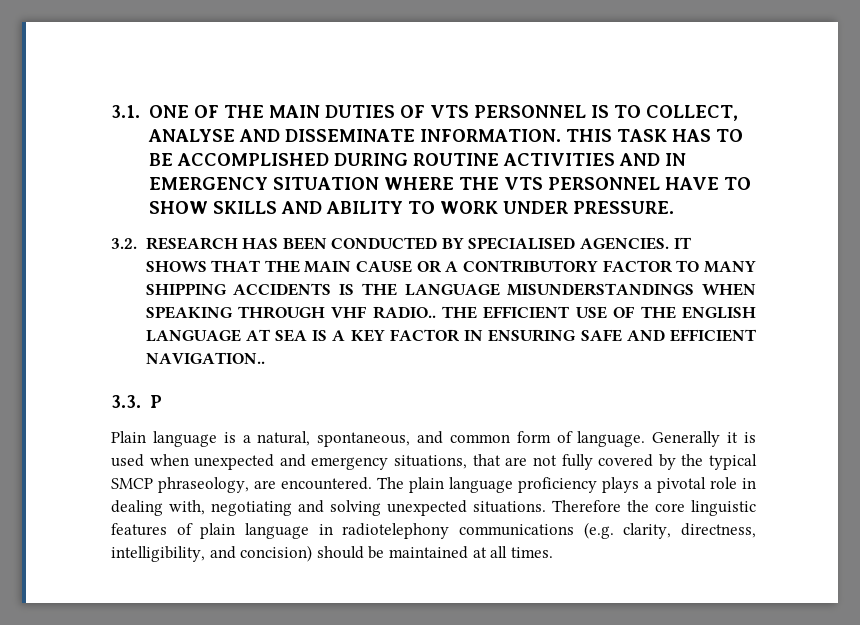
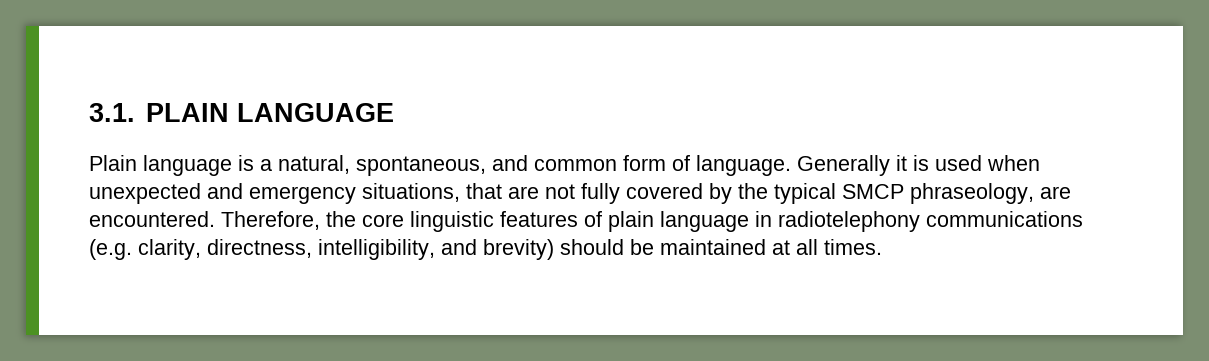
[148,105,738,121] [147,129,744,142] [148,153,686,166] [148,177,752,190] [148,201,674,214] [111,237,691,250] [145,260,756,273] [145,283,756,296] [145,306,756,319] [145,329,757,342] [145,352,265,364] [111,395,162,408] ONE OF THE MAIN DUTIES OF VTS PERSONNEL IS TO COLLECT, ANALYSE AND DISSEMINATE INFORMATION. THIS TASK HAS TO BE ACCOMPLISHED DURING ROUTINE ACTIVITIES AND IN EMERGENCY SITUATION WHERE THE VTS PERSONNEL HAVE TO SHOW SKILLS AND ABILITY TO WORK UNDER PRESSURE. // 3.2. RESEARCH HAS BEEN CONDUCTED BY SPECIALISED AGENCIES. IT SHOWS THAT THE MAIN CAUSE OR A CONTRIBUTORY FACTOR TO MANY SHIPPING ACCIDENTS IS THE LANGUAGE MISUNDERSTANDINGS WHEN SPEAKING THROUGH VHF RADIO.. THE EFFICIENT USE OF THE ENGLISH LANGUAGE AT SEA IS A KEY FACTOR IN ENSURING SAFE AND EFFICIENT NAVIGATION.. // 3.3. P -> [145,103,394,122] PLAIN LANGUAGE
[377,477,756,493] [111,500,621,516] The plain language proficiency plays a pivotal role in dealing with, negotiating and solving unexpected situations. Therefore -> [221,211,320,230] Therefore,
[240,545,313,562] concision) -> [483,239,554,260] brevity)

